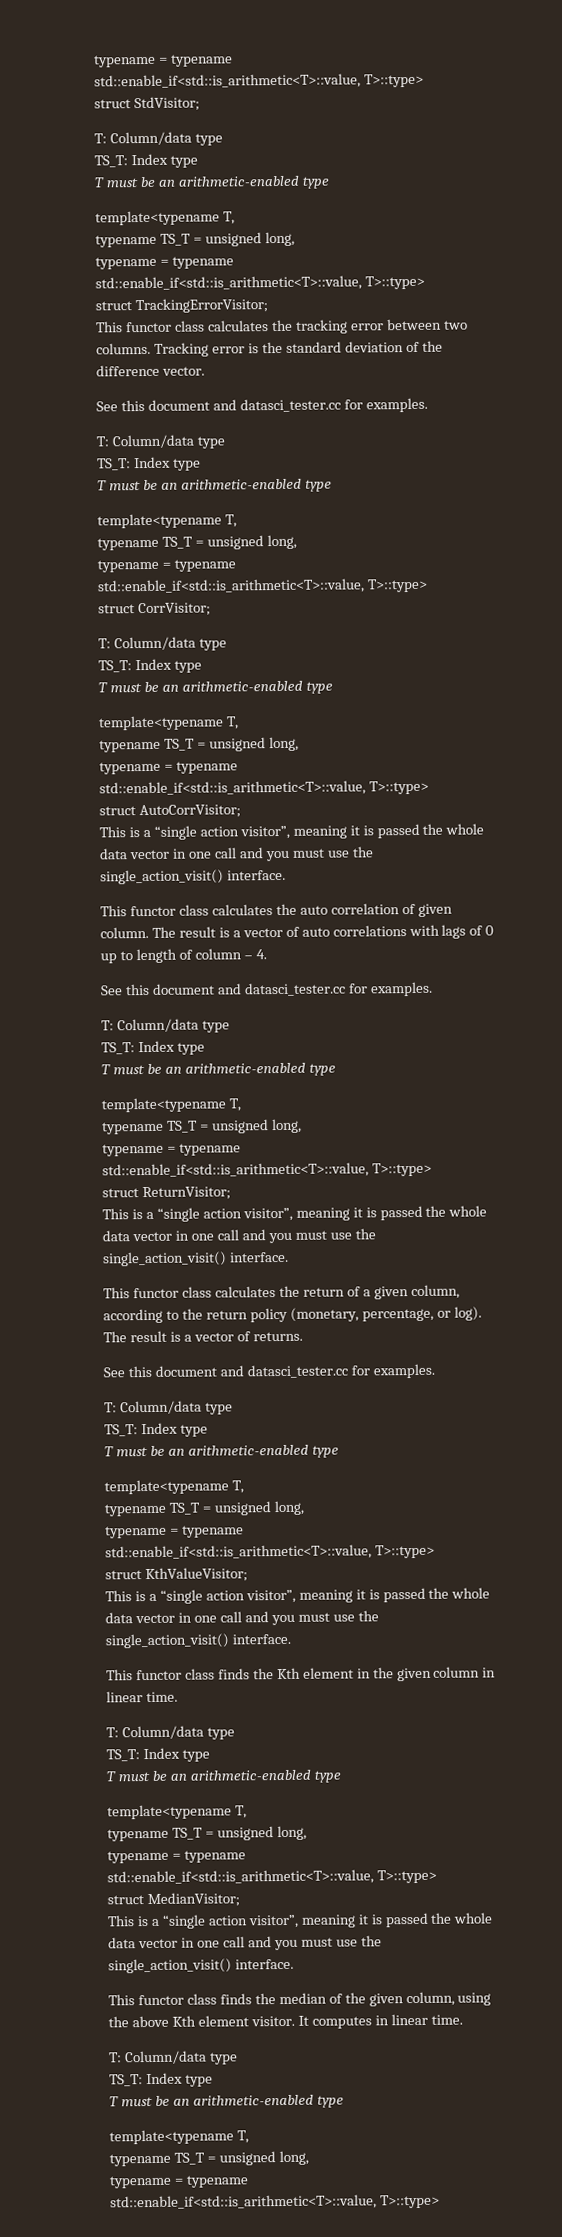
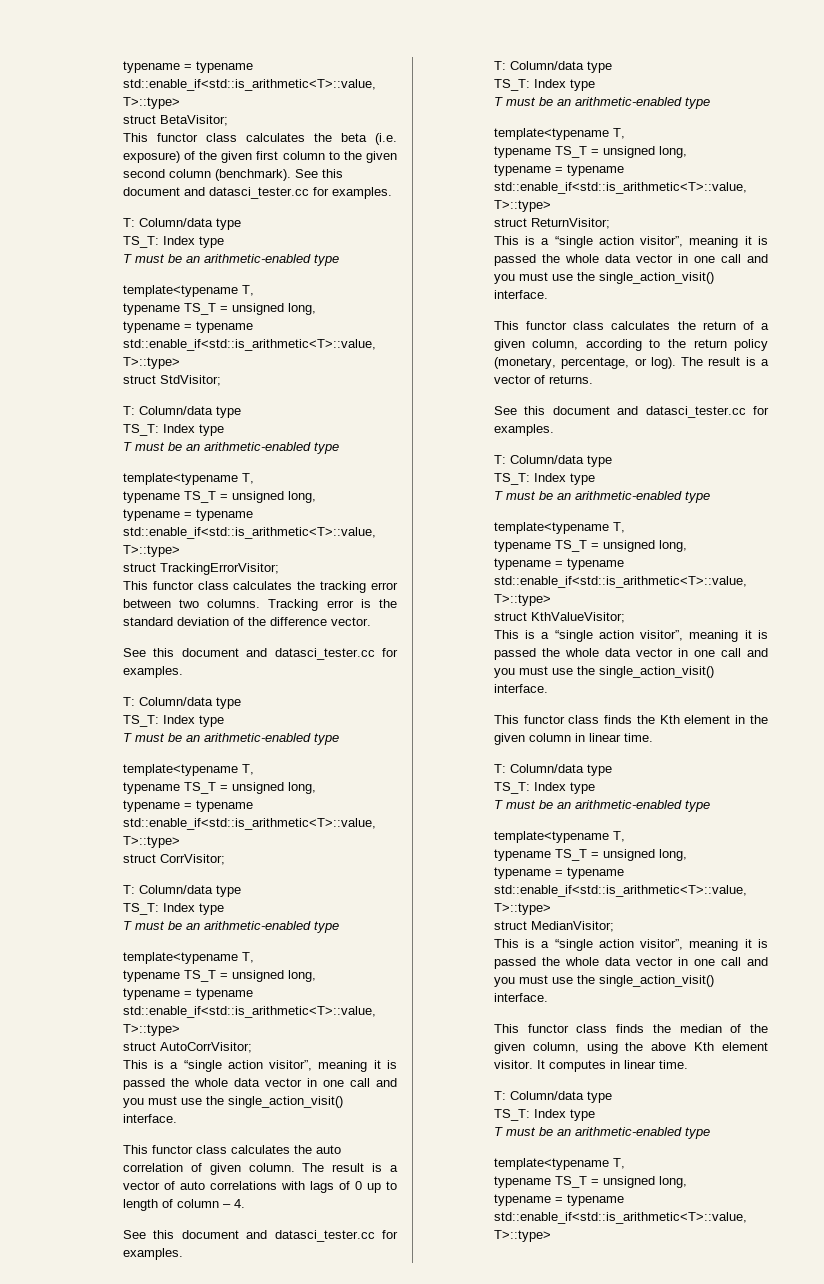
[94,54,234,68] [94,73,425,90] typename = typename std::enable_if<std::is_arithmetic<T>::value, T>::type> -> [122,61,253,73] [122,79,376,91] [122,97,180,109] [122,115,228,126] [122,133,397,145] [122,151,397,163] [122,169,343,181] [122,187,392,199] [122,218,241,230] [122,236,224,248] [122,254,339,266] [122,285,254,297] [122,303,316,315] [122,321,253,333] [122,339,376,351] [122,357,180,369] typename = typename std::enable_if<std::is_arithmetic<T>::value, T>::type> // struct BetaVisitor; // This functor class calculates the beta (i.e. exposure) of the given first column to the given second column (benchmark). See this document and datasci_tester.cc for examples. // T: Column/data type // TS_T: Index type // T must be an arithmetic-enabled type // template<typename T, // typename TS_T = unsigned long, // typename = typename std::enable_if<std::is_arithmetic<T>::value, T>::type>

